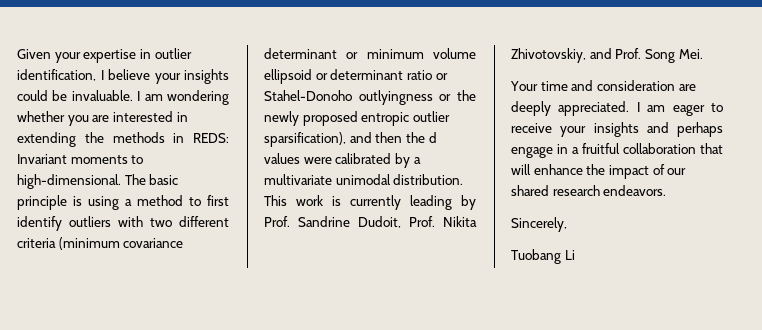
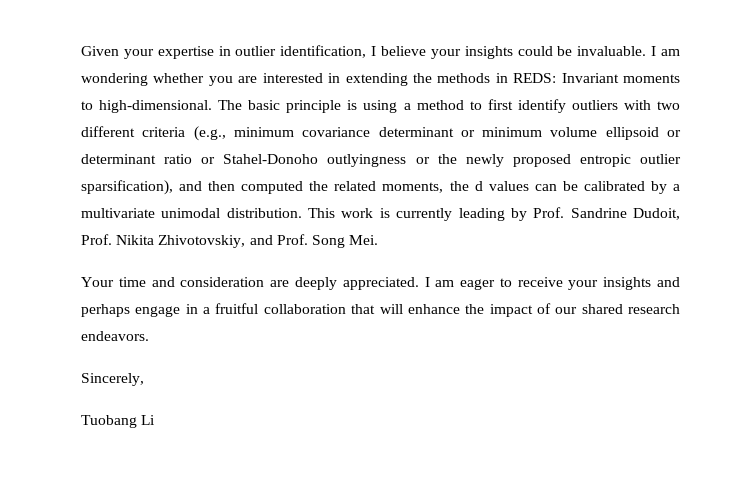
[58,237,120,250] (minimum -> [193,126,294,141] (e.g., minimum
(403, 137) none -> [241,181,444,194] computed the related moments,
[303,157,332,164] were -> [534,181,578,191] can be

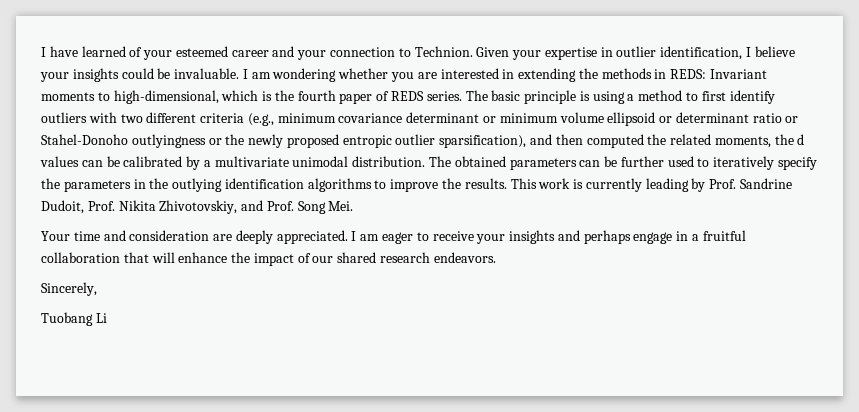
(81, 51) none -> [41,46,473,60] I have learned of your esteemed career and your connection to Technion.
[99,100,213,113] high-dimensional. -> [113,90,462,104] high-dimensional, which is the fourth paper of REDS series.
(302, 213) none -> [429,156,818,170] [41,178,507,192] The obtained parameters can be further used to iteratively specify the parameters in the outlying identification algorithms to improve the results.

